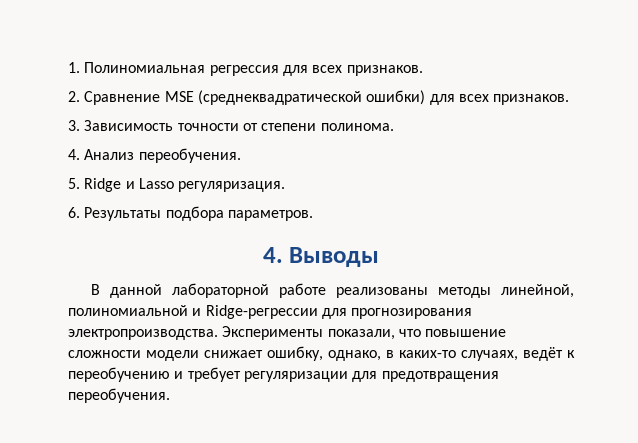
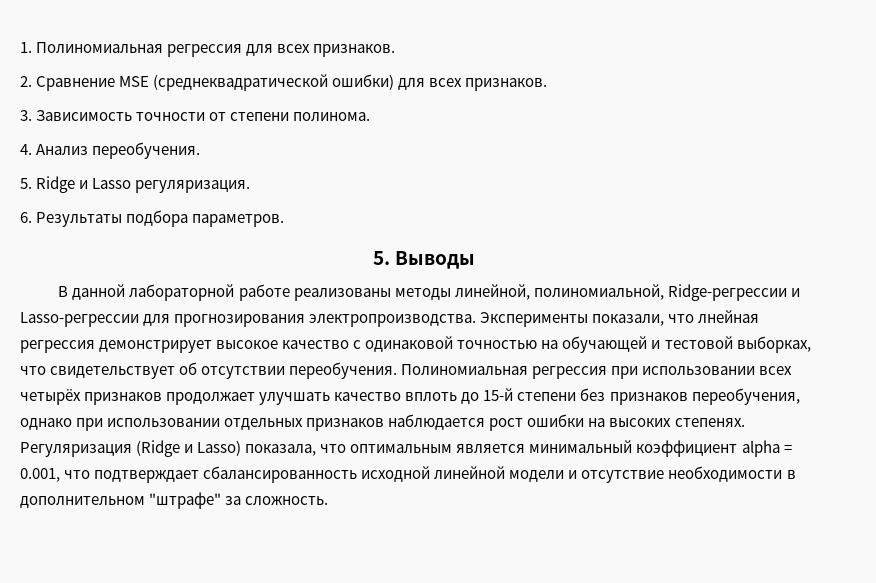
[262,247,283,263] 4. -> [372,251,390,265] 5.
[68,305,318,319] полиномиальной и Ridge-регрессии -> [533,284,800,301] [20,312,139,327] полиномиальной, Ridge-регрессии и Lasso-регрессии
[425,329,507,337] [68,346,575,361] [68,367,499,382] [68,388,170,403] повышение сложности модели снижает ошибку, однако, в каких-то случаях, ведёт к переобучению и требует регуляризации для предотвращения переобучения. -> [698,310,760,323] [20,336,811,353] [20,362,793,379] [20,388,800,405] [20,414,745,431] [20,440,792,457] [20,466,796,483] [20,492,329,509] лнейная регрессия демонстрирует высокое качество с одинаковой точностью на обучающей и тестовой выборках, что свидетельствует об отсутствии переобучения. Полиномиальная регрессия при использовании всех четырёх признаков продолжает улучшать качество вплоть до 15-й степени без признаков переобучения, однако при использовании отдельных признаков наблюдается рост ошибки на высоких степенях. Регуляризация (Ridge и Lasso) показала, что оптимальным является минимальный коэффициент alpha = 0.001, что подтверждает сбалансированность исходной линейной модели и отсутствие необходимости в дополнительном "штрафе" за сложность.

